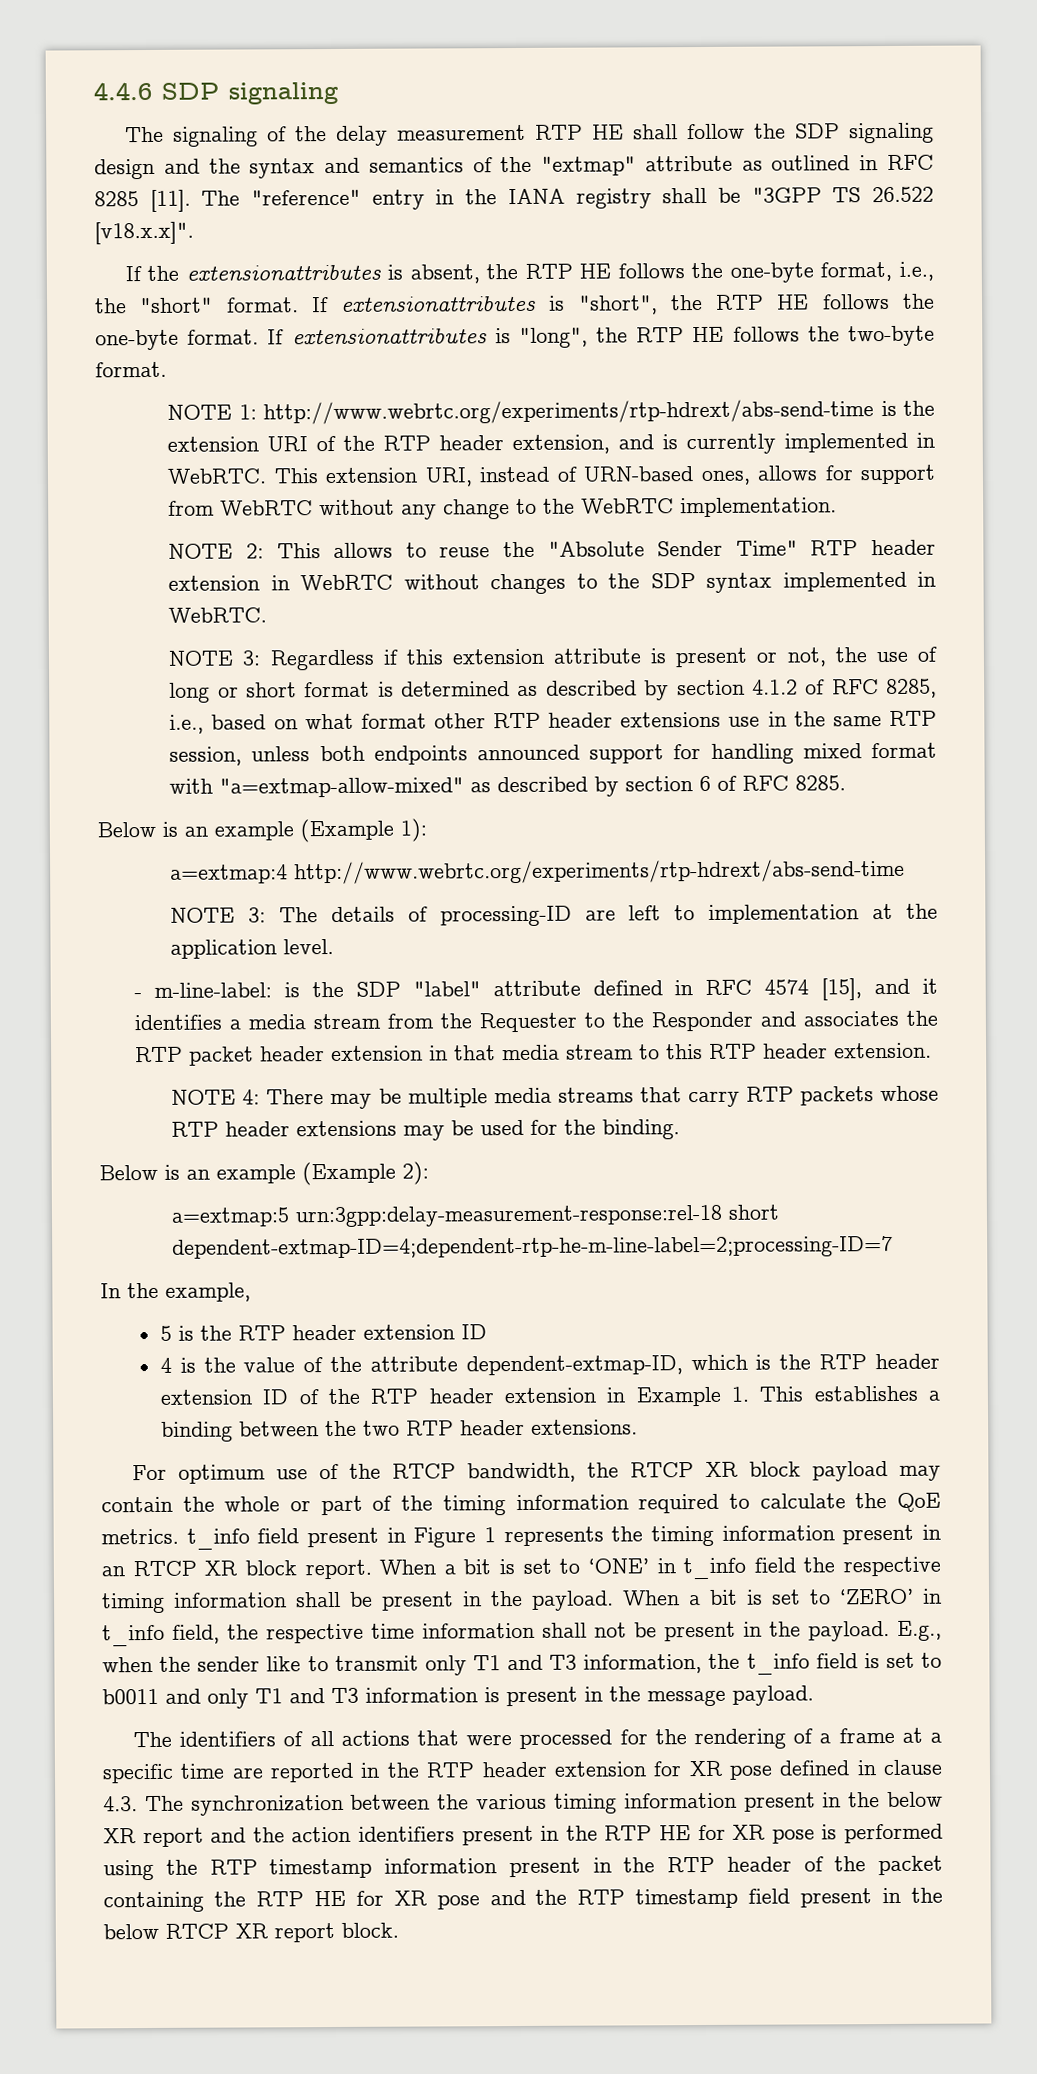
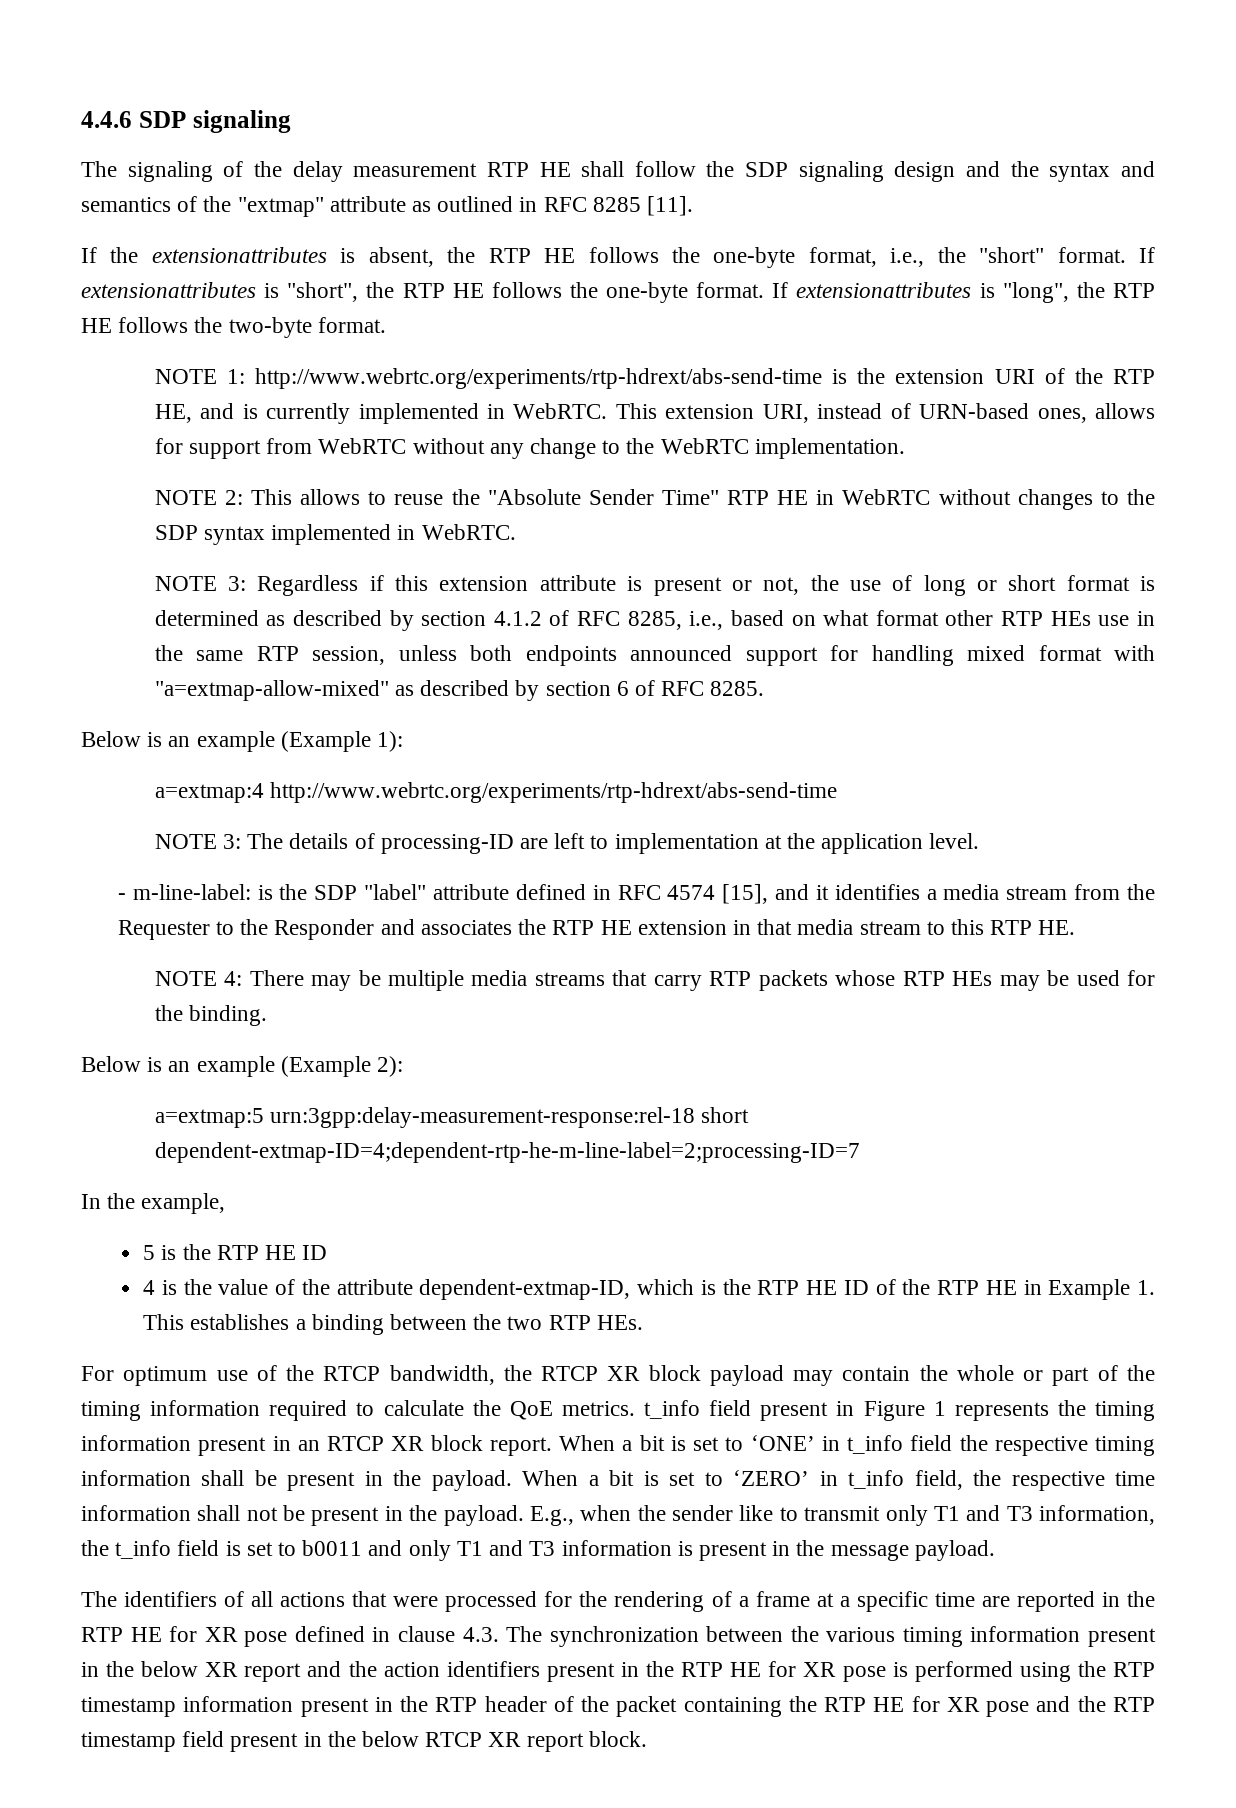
[201,186,935,210] [94,221,194,245] The "reference" entry in the IANA registry shall be "3GPP TS 26.522 [v18.x.x]". -> (694, 206) none
[439,434,611,455] header extension, -> [154,404,192,423] HE,
[871,539,936,556] [168,575,261,591] header extension -> [777,490,809,505] HE
[548,711,722,728] header extensions -> [1050,611,1091,626] HEs
[189,1046,326,1066] packet header -> [600,920,632,935] HE
[763,1042,933,1059] header extension. -> [1038,920,1076,935] HE.
[225,1120,398,1137] header extensions -> [952,971,993,986] HEs
[291,1324,455,1341] header extension -> [264,1245,296,1260] HE
[874,1353,940,1370] [159,1389,252,1405] header extension -> [806,1280,838,1295] HE
[428,1387,596,1404] header extension -> [985,1280,1017,1295] HE
[459,1419,638,1436] header extensions. -> [596,1315,643,1330] HEs.
[481,1761,647,1778] header extension -> [130,1627,162,1642] HE

